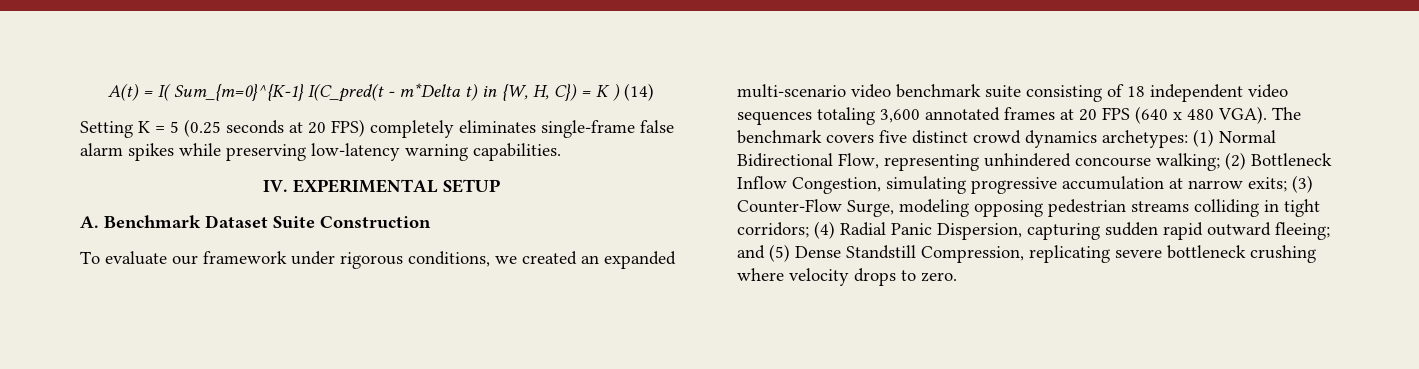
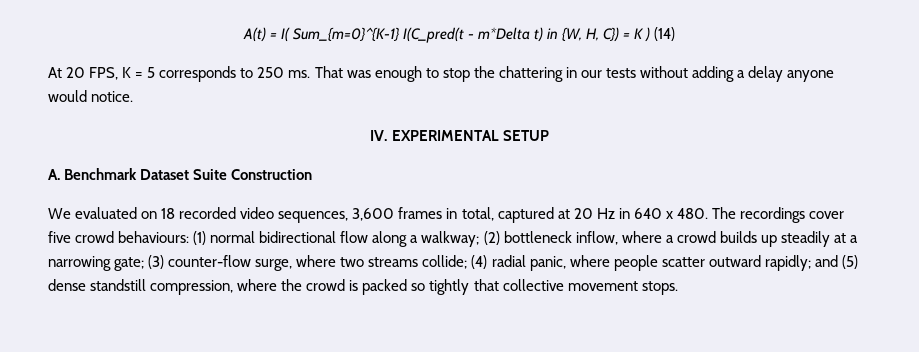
[80,119,674,138] [80,143,561,161] Setting K = 5 (0.25 seconds at 20 FPS) completely eliminates single-frame false alarm spikes while preserving low-latency warning capabilities. -> [48,66,835,82] [48,90,134,102] At 20 FPS, K = 5 corresponds to 250 ms. That was enough to stop the chattering in our tests without adding a delay anyone would notice.
[80,251,676,269] [737,84,1288,102] [737,106,1301,125] [737,129,1276,148] [737,152,1332,171] [737,175,1313,194] [737,199,1320,217] [737,221,1330,240] [737,244,1316,263] [737,268,957,286] To evaluate our framework under rigorous conditions, we created an expanded multi-scenario video benchmark suite consisting of 18 independent video sequences totaling 3,600 annotated frames at 20 FPS (640 x 480 VGA). The benchmark covers five distinct crowd dynamics archetypes: (1) Normal Bidirectional Flow, representing unhindered concourse walking; (2) Bottleneck Inflow Congestion, simulating progressive accumulation at narrow exits; (3) Counter-Flow Surge, modeling opposing pedestrian streams colliding in tight corridors; (4) Radial Panic Dispersion, capturing sudden rapid outward fleeing; and (5) Dense Standstill Compression, replicating severe bottleneck crushing where velocity drops to zero. -> [48,207,845,223] [48,231,858,247] [48,255,858,271] [48,279,678,295] We evaluated on 18 recorded video sequences, 3,600 frames in total, captured at 20 Hz in 640 x 480. The recordings cover five crowd behaviours: (1) normal bidirectional flow along a walkway; (2) bottleneck inflow, where a crowd builds up steadily at a narrowing gate; (3) counter-flow surge, where two streams collide; (4) radial panic, where people scatter outward rapidly; and (5) dense standstill compression, where the crowd is packed so tightly that collective movement stops.

